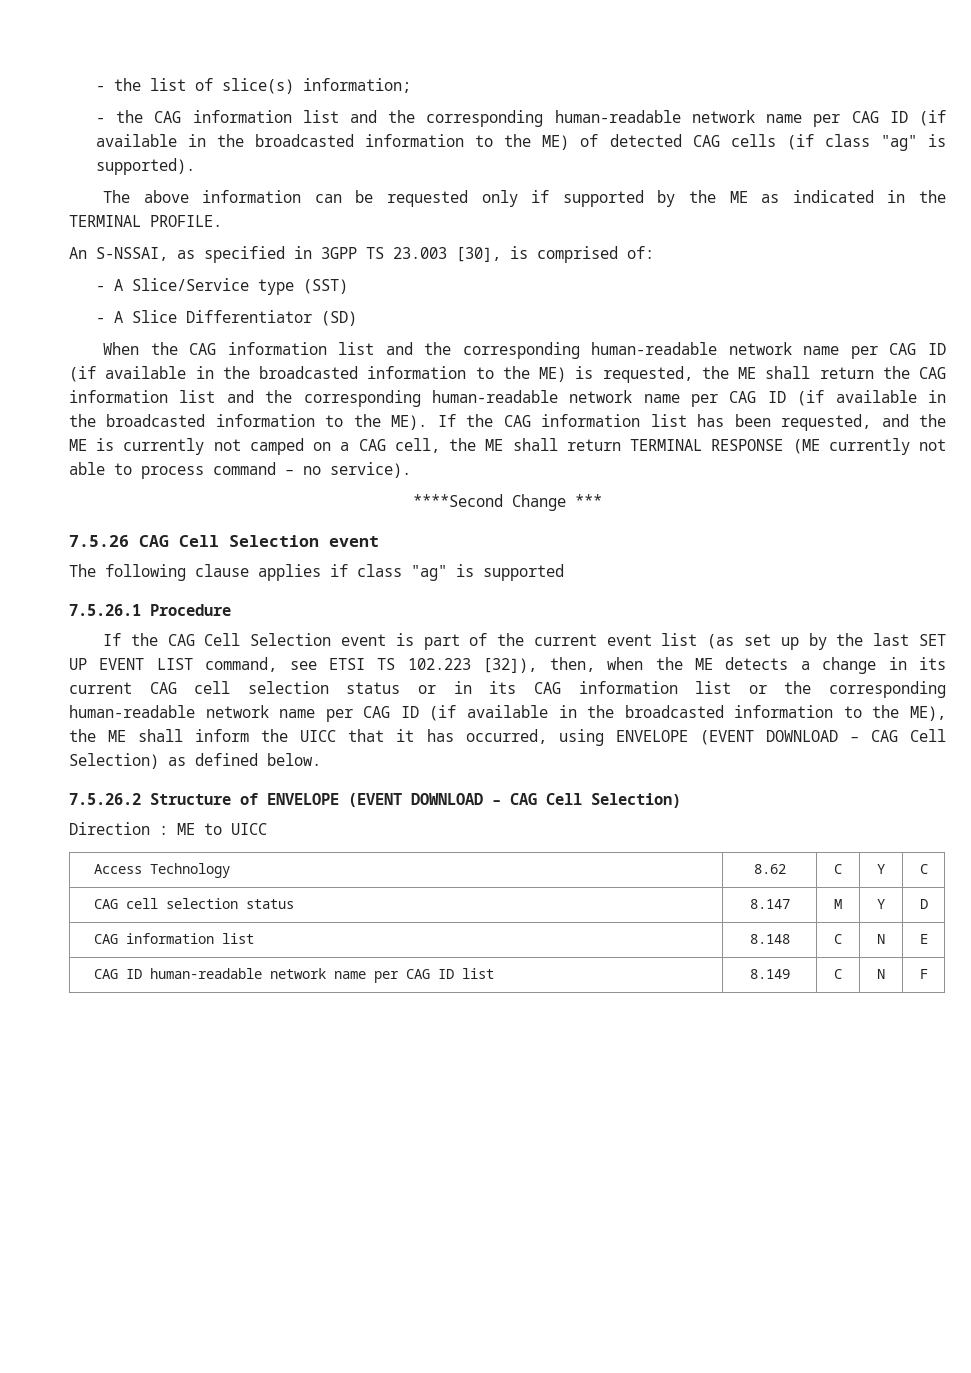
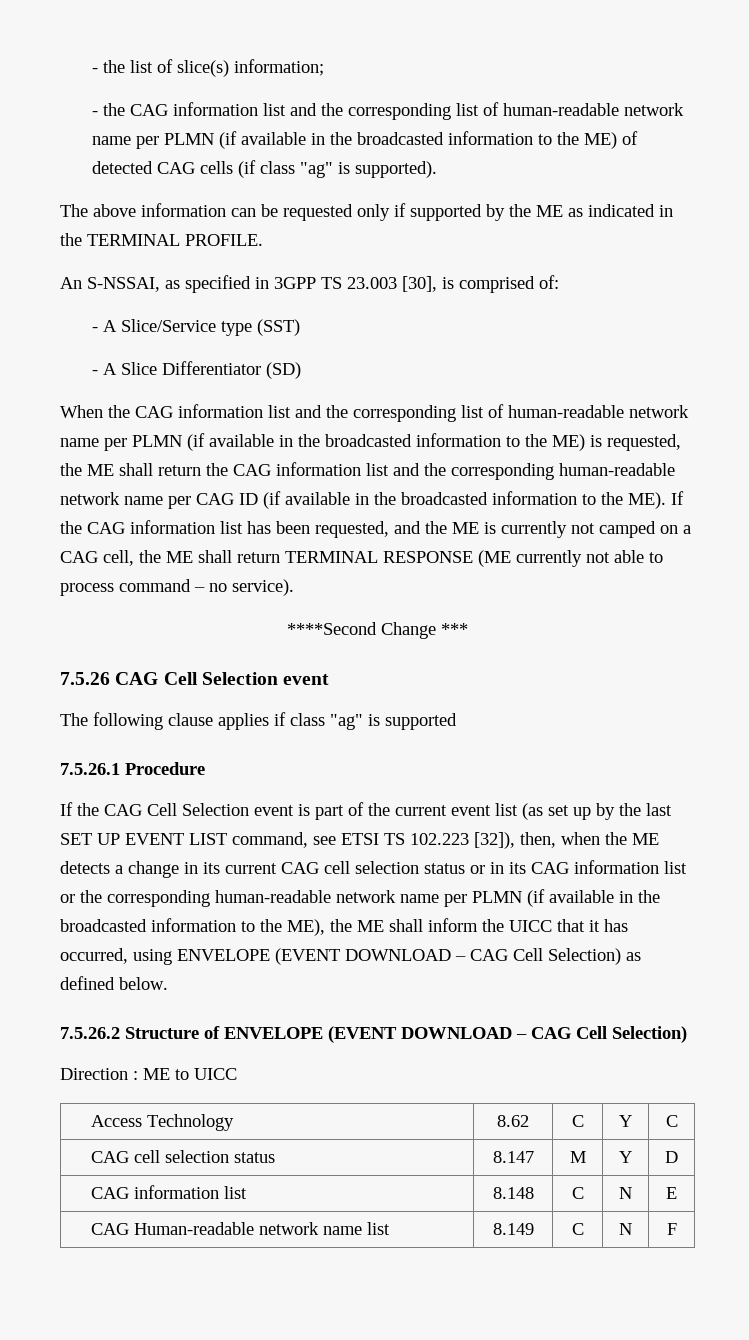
[554,110,908,127] human-readable network name per CAG ID -> [455,102,684,116] [91,133,214,149] list of human-readable network name per PLMN
[591,342,947,359] human-readable network name per CAG ID -> [461,404,689,418] [60,435,182,451] list of human-readable network name per PLMN
[363,706,419,718] CAG ID -> [472,891,522,903] PLMN
[126,968,455,983] ID human-readable network name per CAG ID -> [134,1222,363,1235] Human-readable network name

